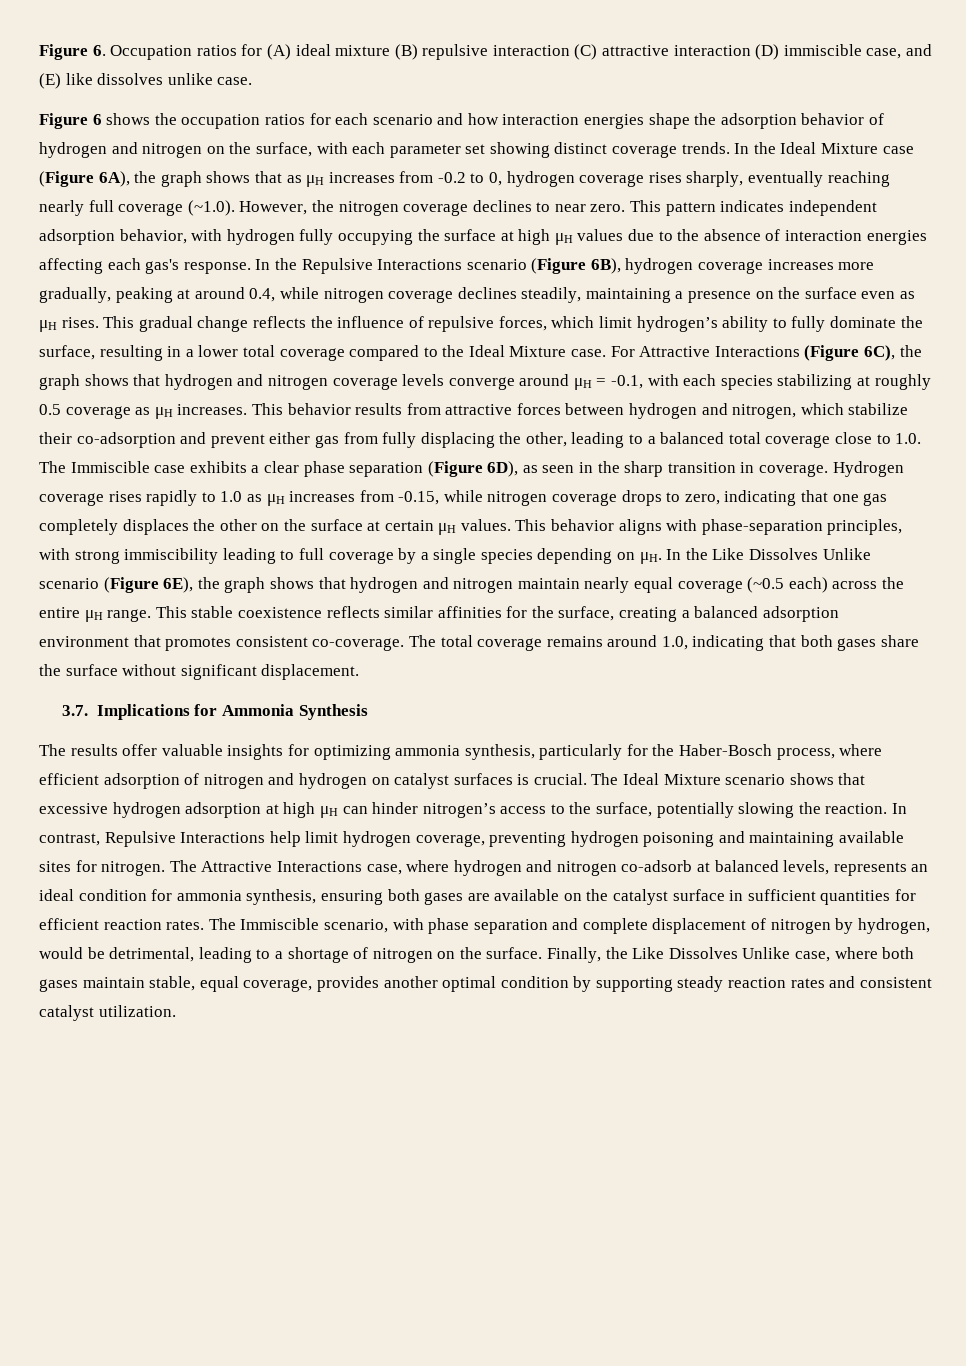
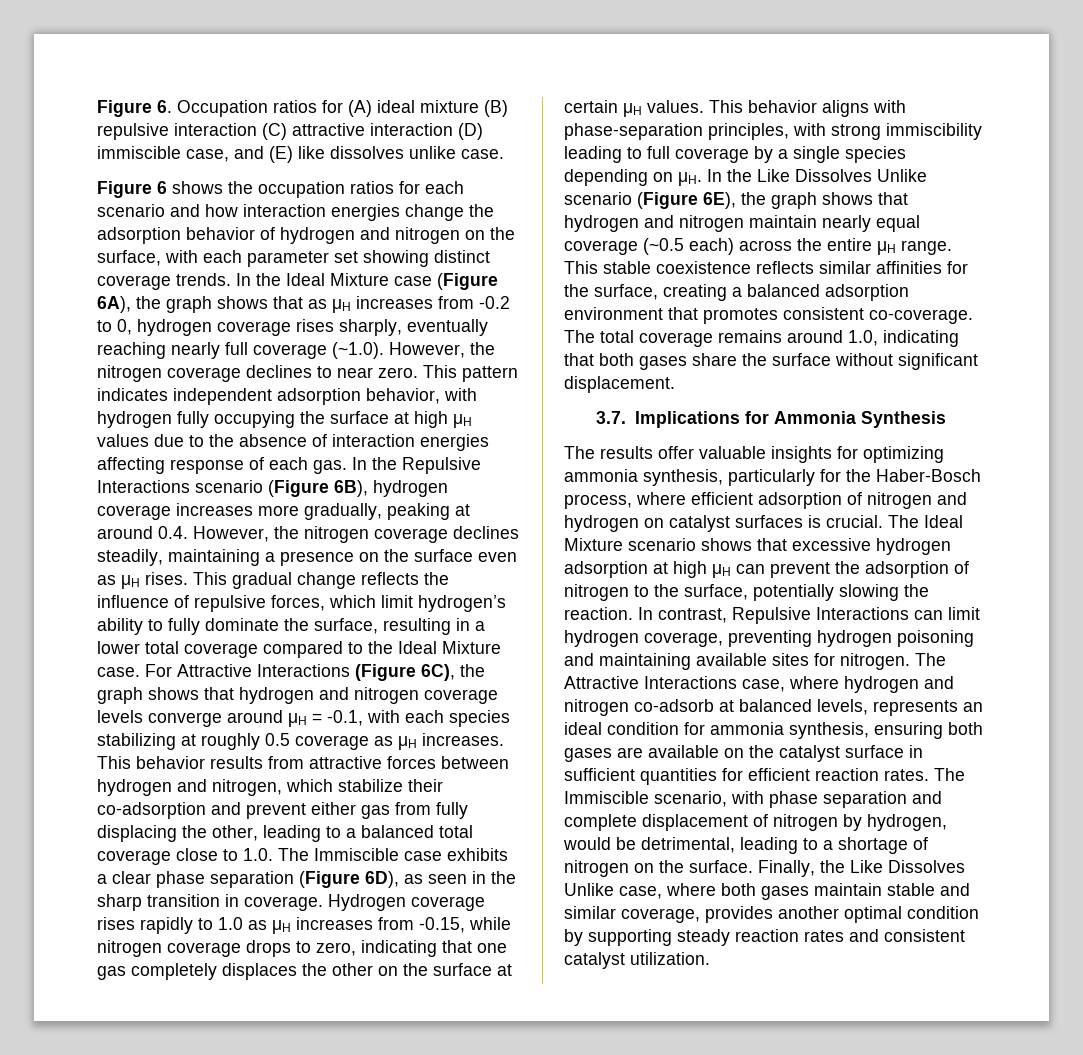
[648,113,690,129] shape -> [405,204,464,221] change
[107,258,251,274] each gas's response. -> [170,457,347,474] response of each gas.
[249,287,319,302] 0.4, while -> [158,526,299,542] 0.4. However, the
[372,802,547,818] hinder nitrogen’s access -> [770,561,969,578] [564,584,629,601] prevent the adsorption of nitrogen
[269,831,301,847] help -> [914,610,943,620] can
[149,976,239,992] stable, equal -> [887,883,970,896] [564,906,616,919] stable and similar

